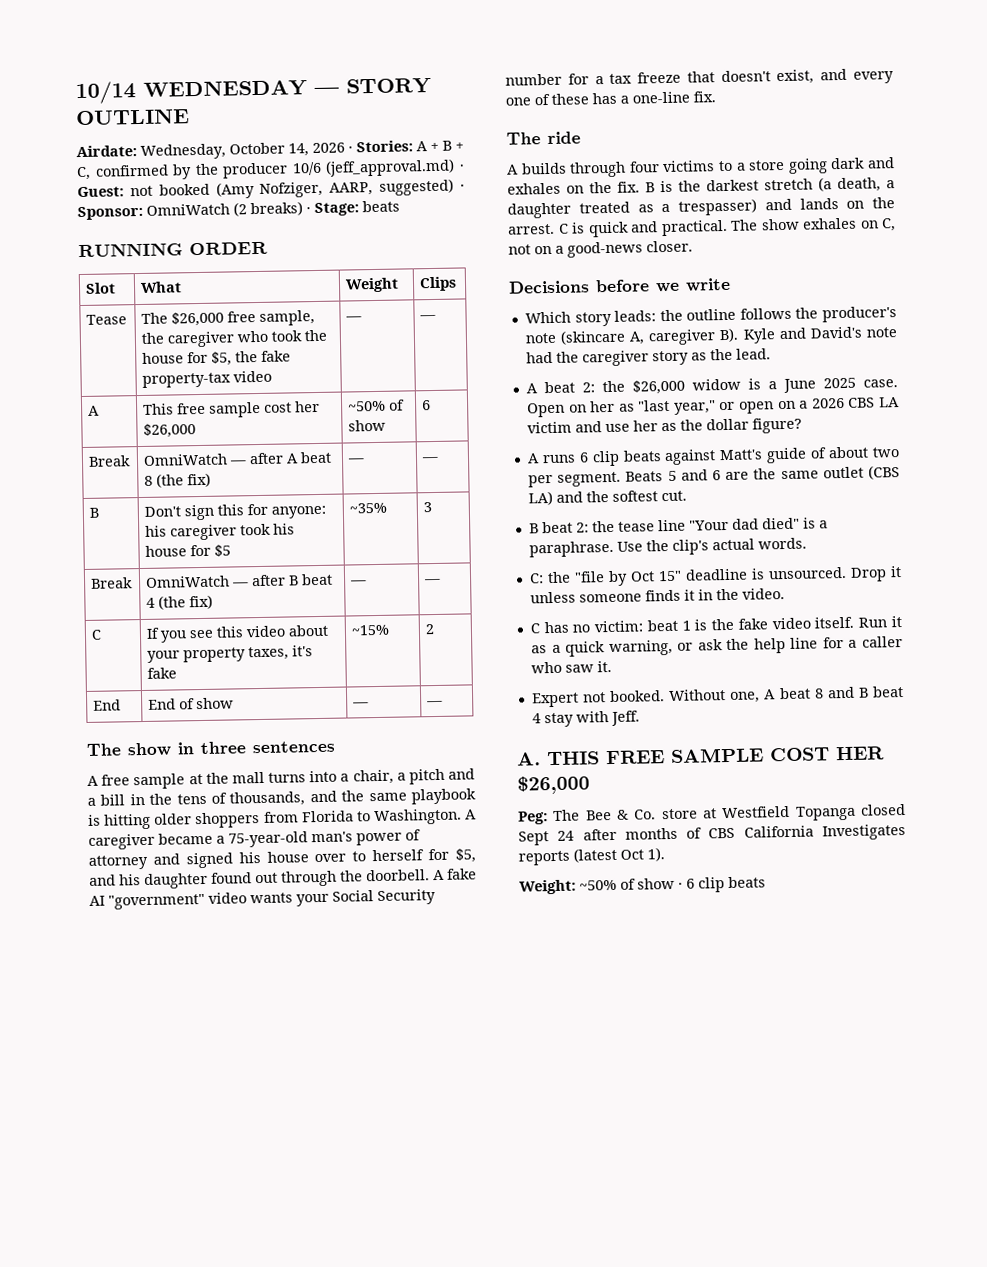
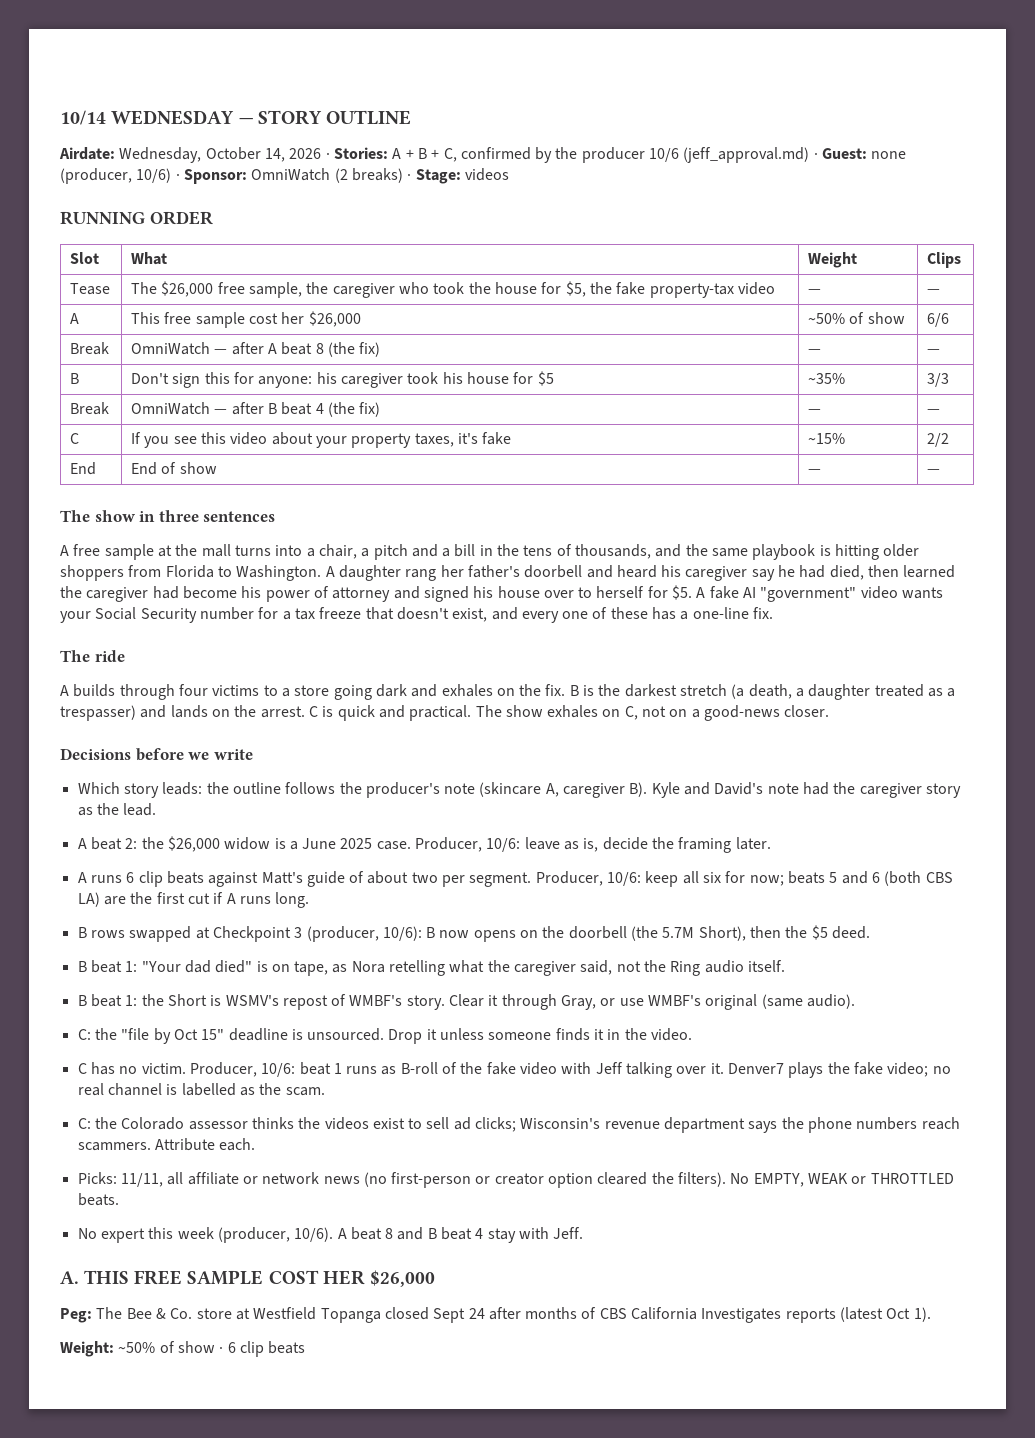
[129,178,455,199] not booked (Amy Nofziger, AARP, suggested) -> [871,151,907,159] [60,168,172,184] none (producer, 10/6)
[362,200,400,213] beats -> [464,168,509,181] videos
[421,400,432,411] 6 -> [927,313,950,327] 6/6
[423,502,433,513] 3 -> [927,373,950,387] 3/3
[425,624,436,635] 2 -> [927,433,950,447] 2/2
[88,831,353,850] caregiver became a 75-year-old man's -> [338,565,956,581] [60,586,262,602] daughter rang her father's doorbell and heard his caregiver say he had died, then learned the caregiver had become his
[455,848,477,863] [89,869,430,890] $5, and his daughter found out through the doorbell. -> [672,585,693,600] $5.
[526,397,900,418] [526,417,802,434] Open on her as "last year," or open on a 2026 CBS LA victim and use her as the dollar figure? -> [415,837,771,853] Producer, 10/6: leave as is, decide the framing later.
[625,465,900,482] [527,490,687,506] [528,517,828,534] [528,537,807,558] Beats 5 and 6 are the same outlet (CBS LA) and the softest cut. // B beat 2: the tease line "Your dad died" is a paraphrase. Use the clip's actual words. -> [535,871,953,887] [77,892,310,908] [77,925,871,942] [77,960,786,976] [77,994,856,1010] Producer, 10/6: keep all six for now; beats 5 and 6 (both CBS LA) are the first cut if A runs long. // B rows swapped at Checkpoint 3 (producer, 10/6): B now opens on the doorbell (the 5.7M Short), then the $5 deed. // B beat 1: "Your dad died" is on tape, as Nora retelling what the caregiver said, not the Ring audio itself. // B beat 1: the Short is WSMV's repost of WMBF's story. Clear it through Gray, or use WMBF's original (same audio).
[594,616,902,633] [530,635,904,657] [530,660,612,674] [531,689,761,708] victim: beat 1 is the fake video itself. Run it as a quick warning, or ask the help line for a caller who saw it. // Expert not booked. Without one, -> [141,1062,951,1078] [77,1083,325,1096] [77,1117,960,1133] [77,1138,256,1151] [77,1172,954,1188] [77,1193,119,1206] [77,1227,334,1243] victim. Producer, 10/6: beat 1 runs as B-roll of the fake video with Jeff talking over it. Denver7 plays the fake video; no real channel is labelled as the scam. // C: the Colorado assessor thinks the videos exist to sell ad clicks; Wisconsin's revenue department says the phone numbers reach scammers. Attribute each. // Picks: 11/11, all affiliate or network news (no first-person or creator option cleared the filters). No EMPTY, WEAK or THROTTLED beats. // No expert this week (producer, 10/6).

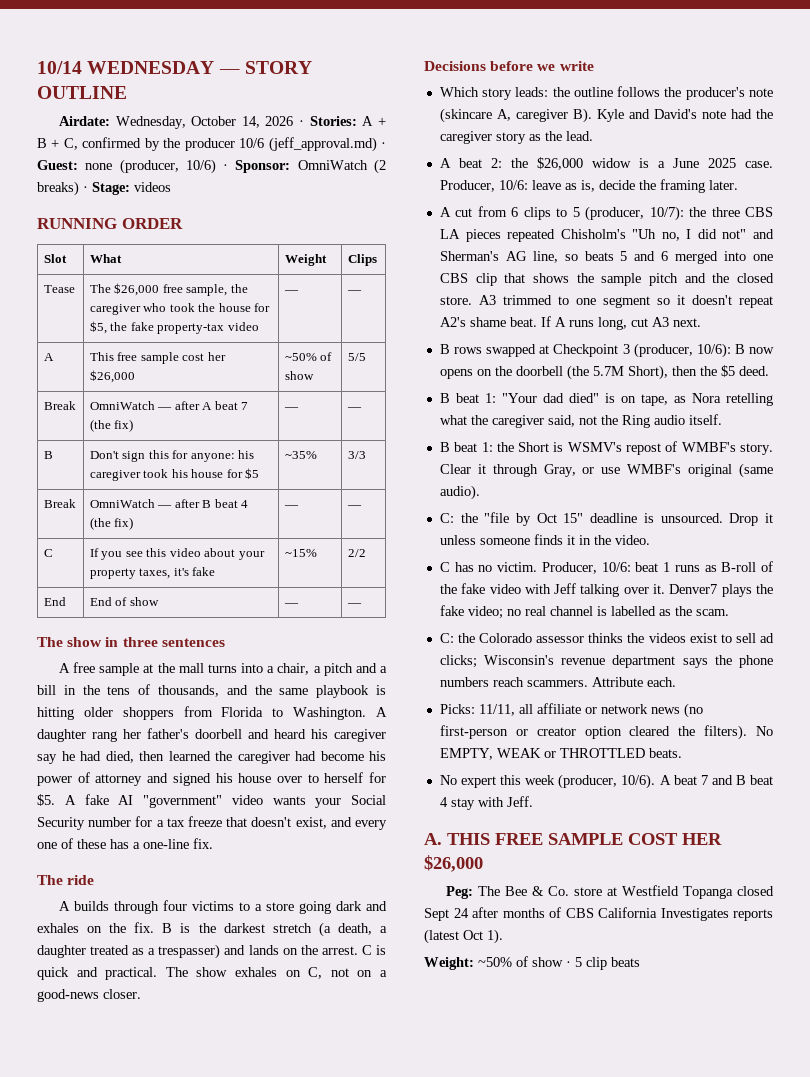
[927,313,950,327] 6/6 -> [347,353,366,361] 5/5
[315,343,324,354] 8 -> [241,402,249,410] 7
[90,871,953,887] [77,892,310,908] runs 6 clip beats against Matt's guide of about two per segment. Producer, 10/6: keep all six for now; beats 5 and 6 (both CBS LA) are the first cut if A runs long. -> [455,206,773,221] [439,229,774,242] [439,251,773,264] [439,273,774,286] [439,295,773,308] [439,316,701,330] cut from 6 clips to 5 (producer, 10/7): the three CBS LA pieces repeated Chisholm's "Uh no, I did not" and Sherman's AG line, so beats 5 and 6 merged into one CBS clip that shows the sample pitch and the closed store. A3 trimmed to one segment so it doesn't repeat A2's shame beat. If A runs long, cut A3 next.
[385,1228,394,1239] 8 -> [700,775,708,785] 7
[227,1342,236,1353] 6 -> [575,957,582,967] 5

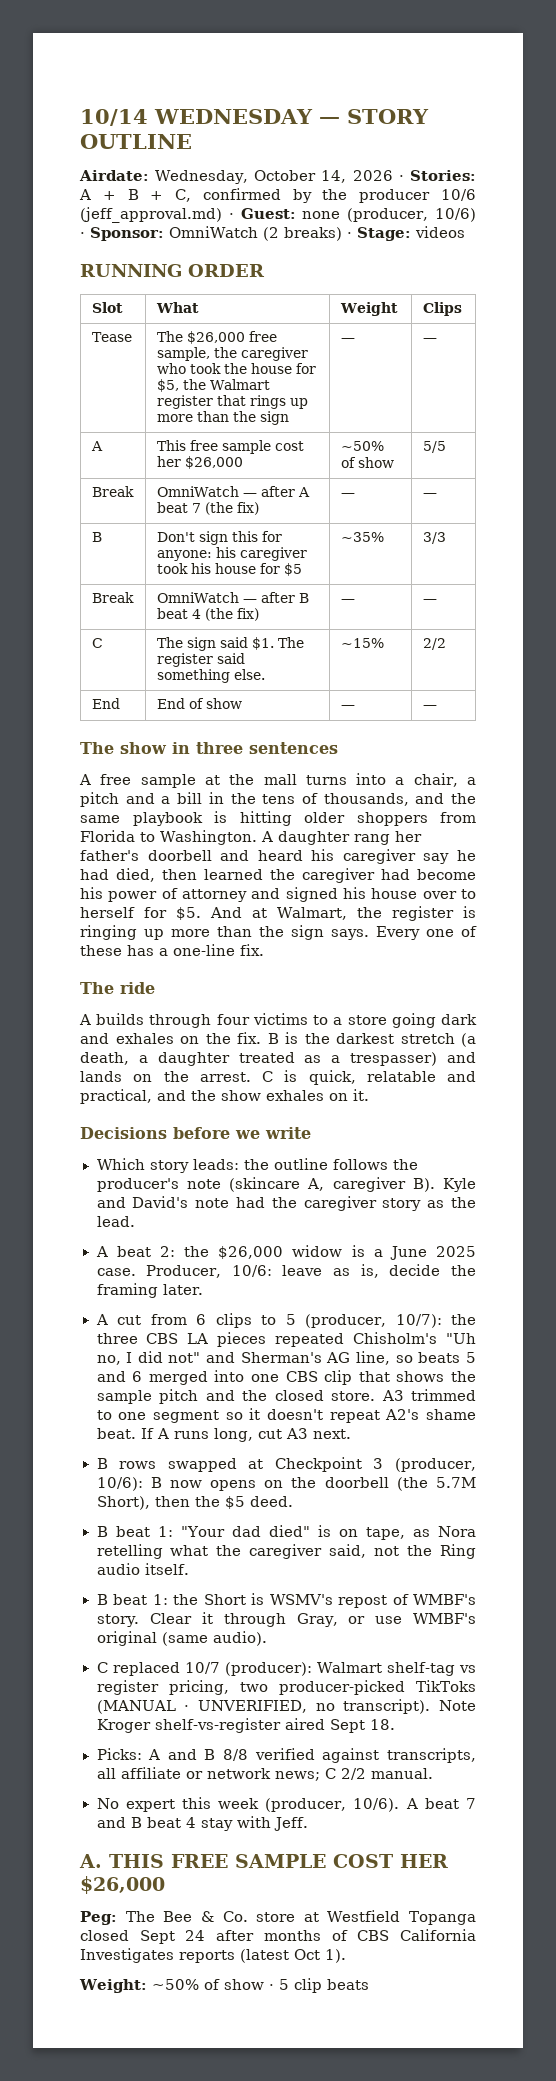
[130,322,259,334] fake property-tax video -> [209,379,270,390] [156,395,308,409] [156,411,289,425] Walmart register that rings up more than the sign
[89,548,265,560] [89,567,216,579] If you see this video about your property taxes, it's fake -> [156,637,304,651] [156,653,245,667] [156,669,265,683] The sign said $1. The register said something else.
[64,794,386,808] [37,816,387,830] A fake AI "government" video wants your Social Security number for a tax freeze that doesn't exist, and every -> [210,906,476,921] [80,925,420,940] And at Walmart, the register is ringing up more than the sign says. Every
[37,967,388,980] [37,989,141,1002] quick and practical. The show exhales on C, not on a good-news closer. -> [308,1070,476,1085] [80,1089,369,1104] quick, relatable and practical, and the show exhales on it.
[439,512,773,526] [439,534,650,545] [439,561,773,574] [439,583,773,597] [439,605,729,619] [439,633,774,643] [439,655,773,668] [439,677,676,687] [439,703,703,718] [439,725,773,740] [439,748,682,760] C: the "file by Oct 15" deadline is unsourced. Drop it unless someone finds it in the video. // C has no victim. Producer, 10/6: beat 1 runs as B-roll of the fake video with Jeff talking over it. Denver7 plays the fake video; no real channel is labelled as the scam. // C: the Colorado assessor thinks the videos exist to sell ad clicks; Wisconsin's revenue department says the phone numbers reach scammers. Attribute each. // Picks: 11/11, all affiliate or network news (no first-person or creator option cleared the filters). No EMPTY, WEAK or THROTTLED beats. -> [96,1662,476,1676] [96,1680,477,1695] [96,1699,476,1714] [96,1718,395,1733] [96,1748,476,1763] [96,1767,433,1781] C replaced 10/7 (producer): Walmart shelf-tag vs register pricing, two producer-picked TikToks (MANUAL · UNVERIFIED, no transcript). Note Kroger shelf-vs-register aired Sept 18. // Picks: A and B 8/8 verified against transcripts, all affiliate or network news; C 2/2 manual.

